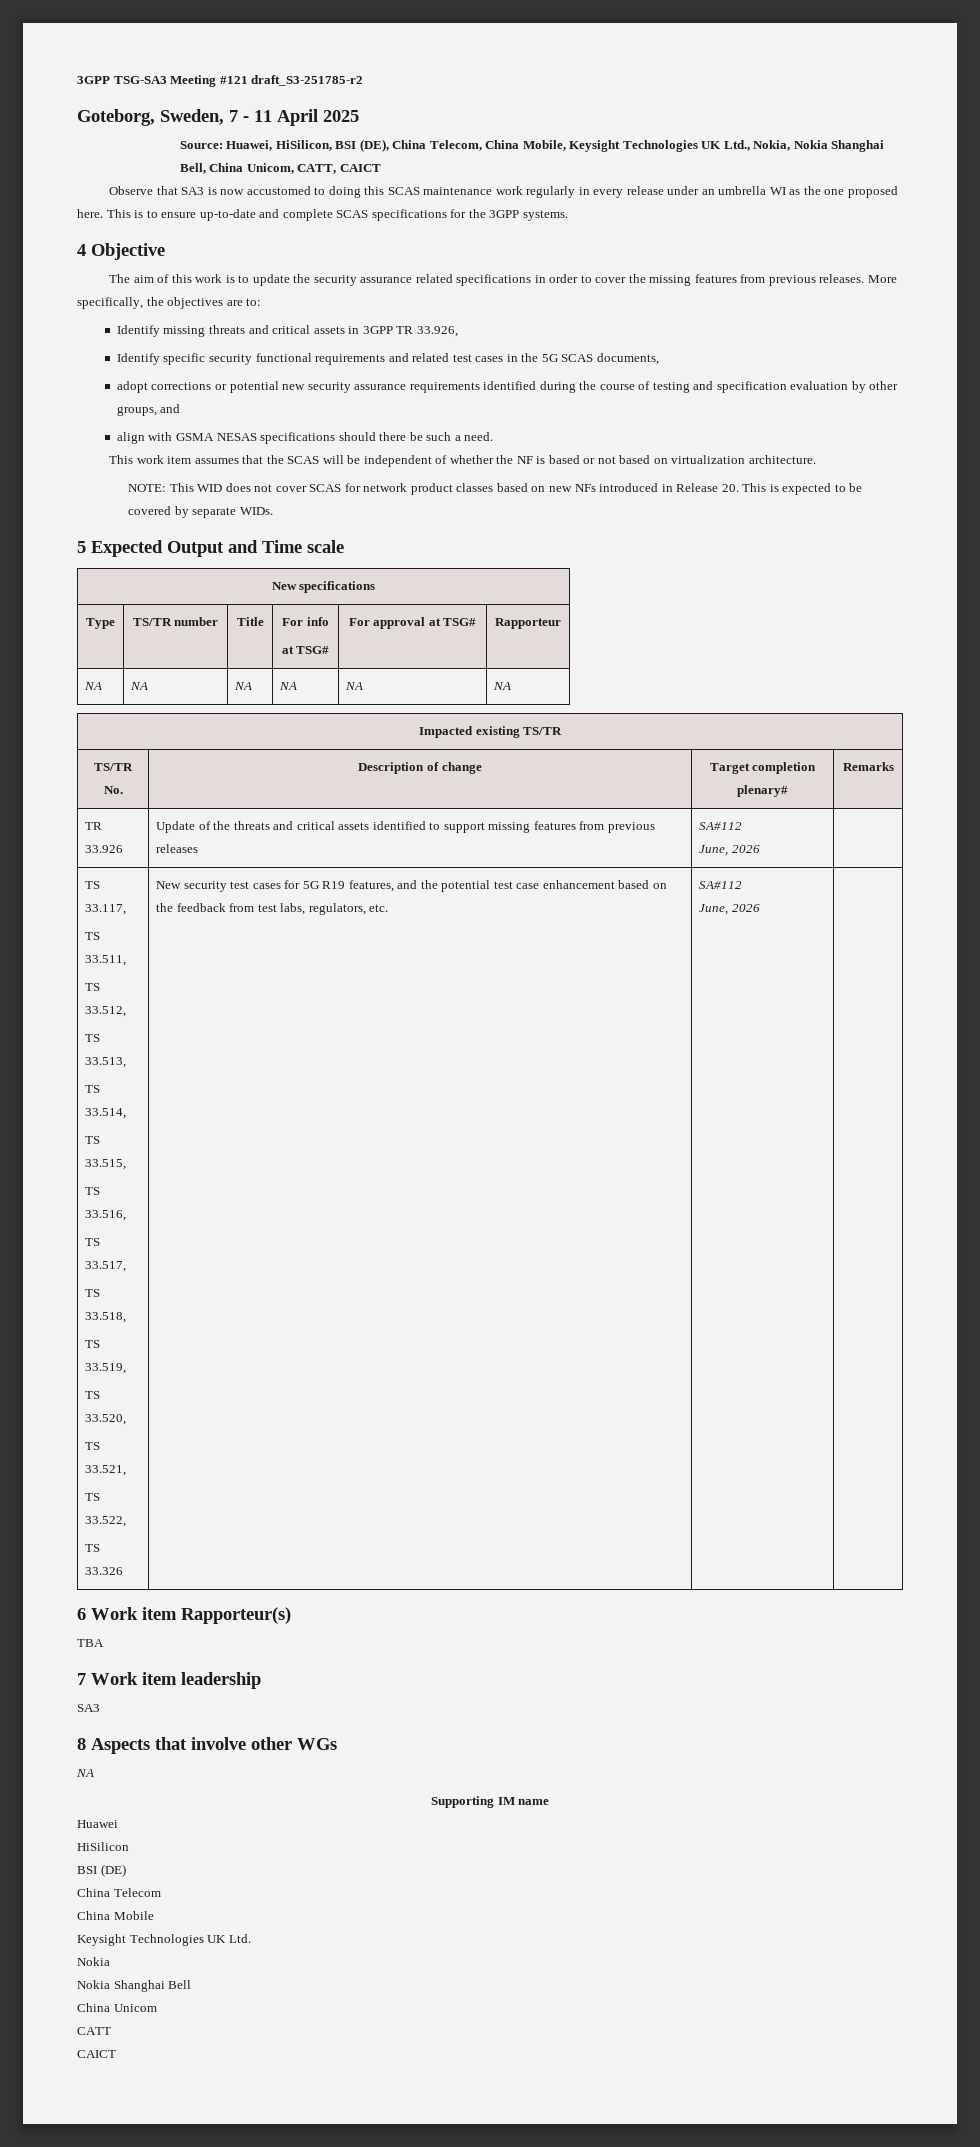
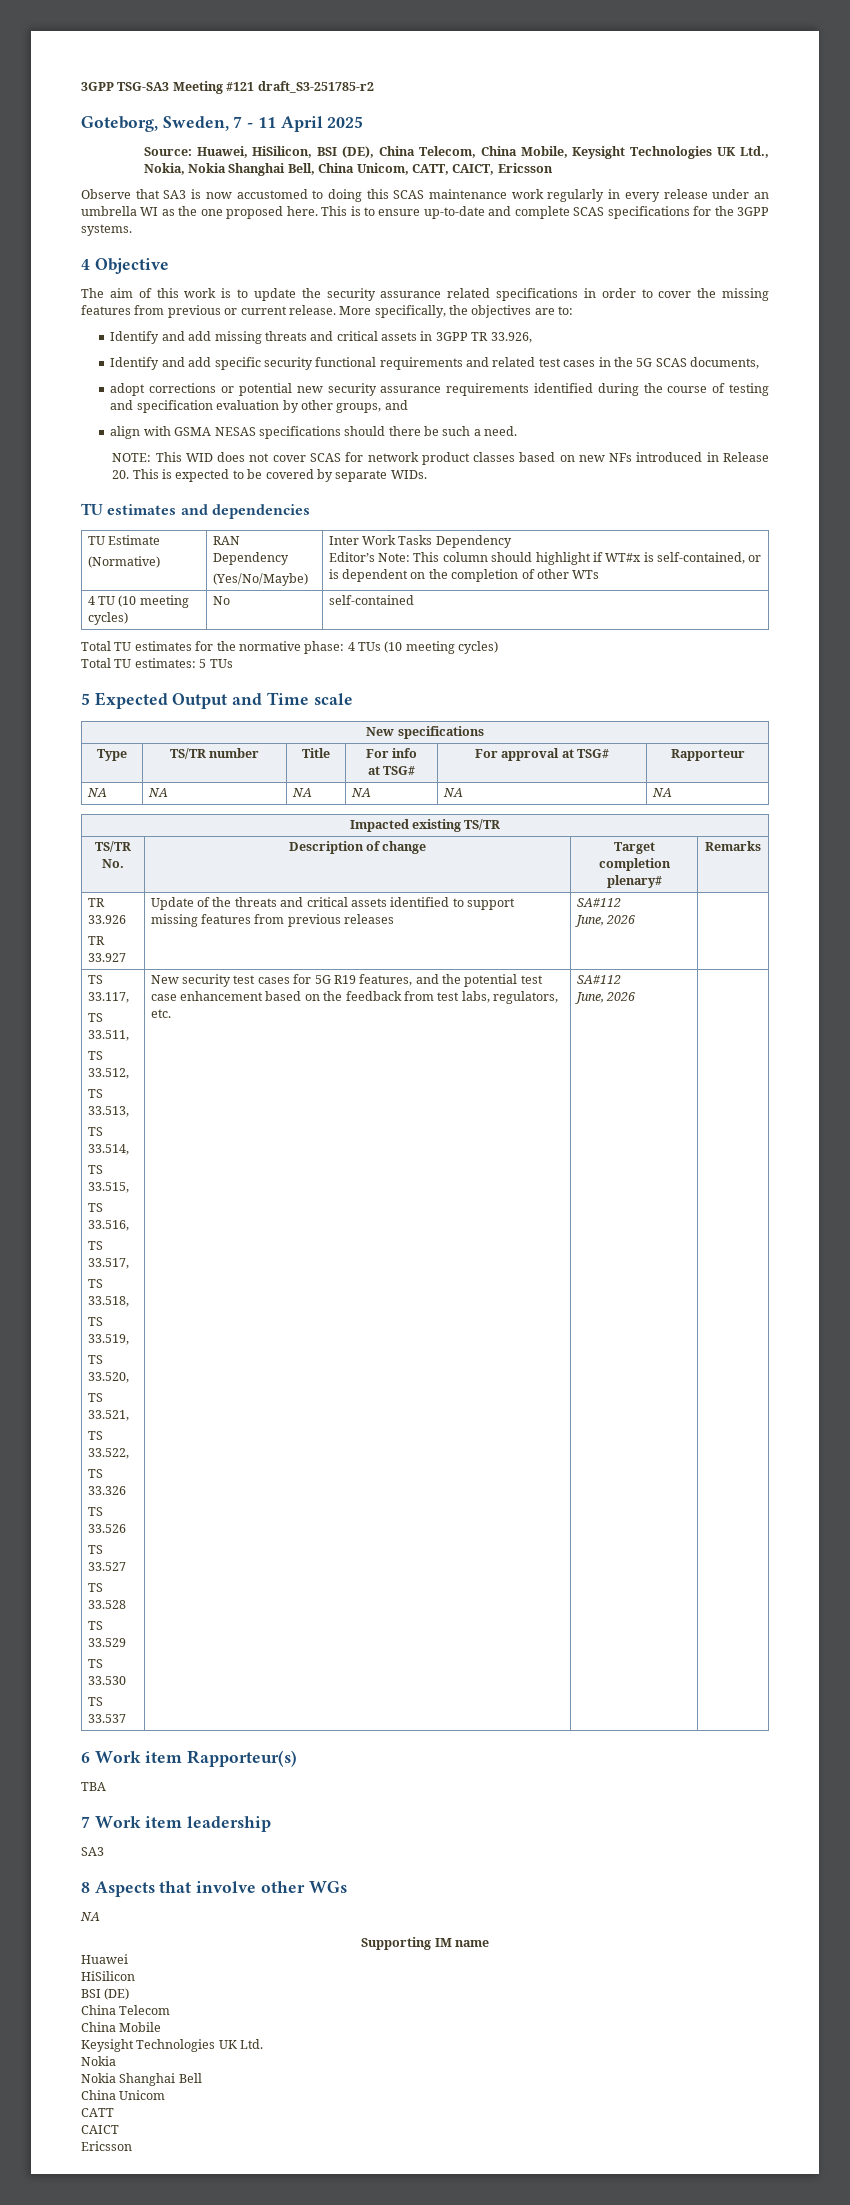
[339,164,381,172] CAICT -> [452,163,553,175] CAICT, Ericsson
[819,274,865,283] releases. -> [224,305,336,315] or current release.
(160, 331) none -> [161,331,212,341] and add
(160, 359) none -> [161,357,212,367] and add
[109,455,816,467] // This work item assumes that the SCAS will be independent of whether the NF is based or not based on virtualization architecture. -> (518, 431) none
(273, 511) none -> [81,503,310,519] [87,535,161,545] [87,556,160,568] [212,536,240,545] [212,552,289,565] [212,573,308,586] [328,535,512,548] [328,552,762,565] [328,569,600,582] [87,595,189,608] [87,612,128,625] [212,596,230,605] [328,595,414,605] [81,641,499,654] [81,658,233,668] // TU estimates and dependencies // TU Estimate // (Normative) | RAN Dependency // (Yes/No/Maybe) | Inter Work Tasks Dependency // Editor’s Note: This column should highlight if WT#x is self-contained, or is dependent on the completion of other WTs // 4 TU (10 meeting cycles) | No | self-contained // Total TU estimates for the normative phase: 4 TUs (10 meeting cycles) // Total TU estimates: 5 TUs
(124, 849) none -> [87,936,105,945] [87,953,126,962] // TR 33.927
(124, 1571) none -> [87,1507,103,1516] [87,1524,126,1533] [87,1545,103,1554] [87,1562,126,1571] [87,1583,103,1592] [87,1600,126,1609] [87,1621,103,1630] [87,1638,126,1647] [87,1659,103,1668] [87,1676,126,1685] [87,1697,103,1706] [87,1714,126,1723] // TS 33.526 // TS 33.527 // TS 33.528 // TS 33.529 // TS 33.530 // TS 33.537
(116, 2054) none -> [81,2141,132,2151] // Ericsson

